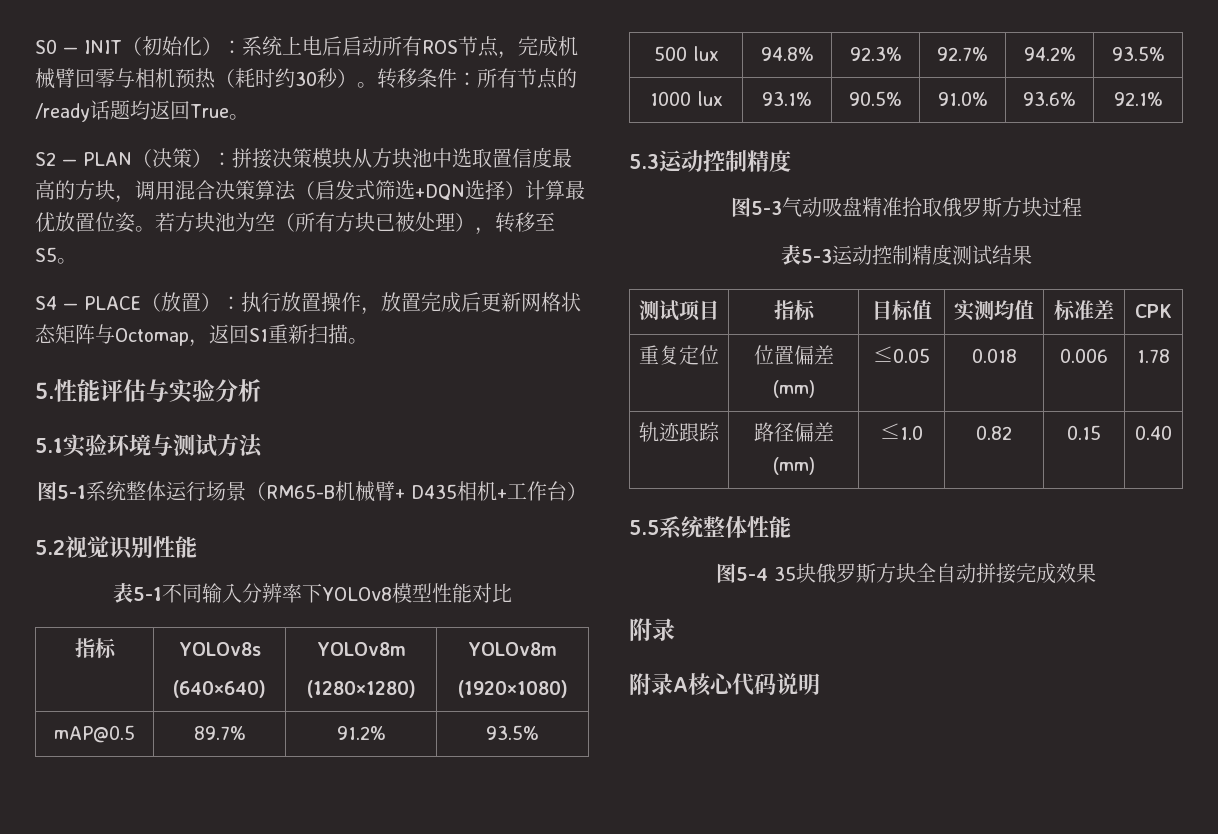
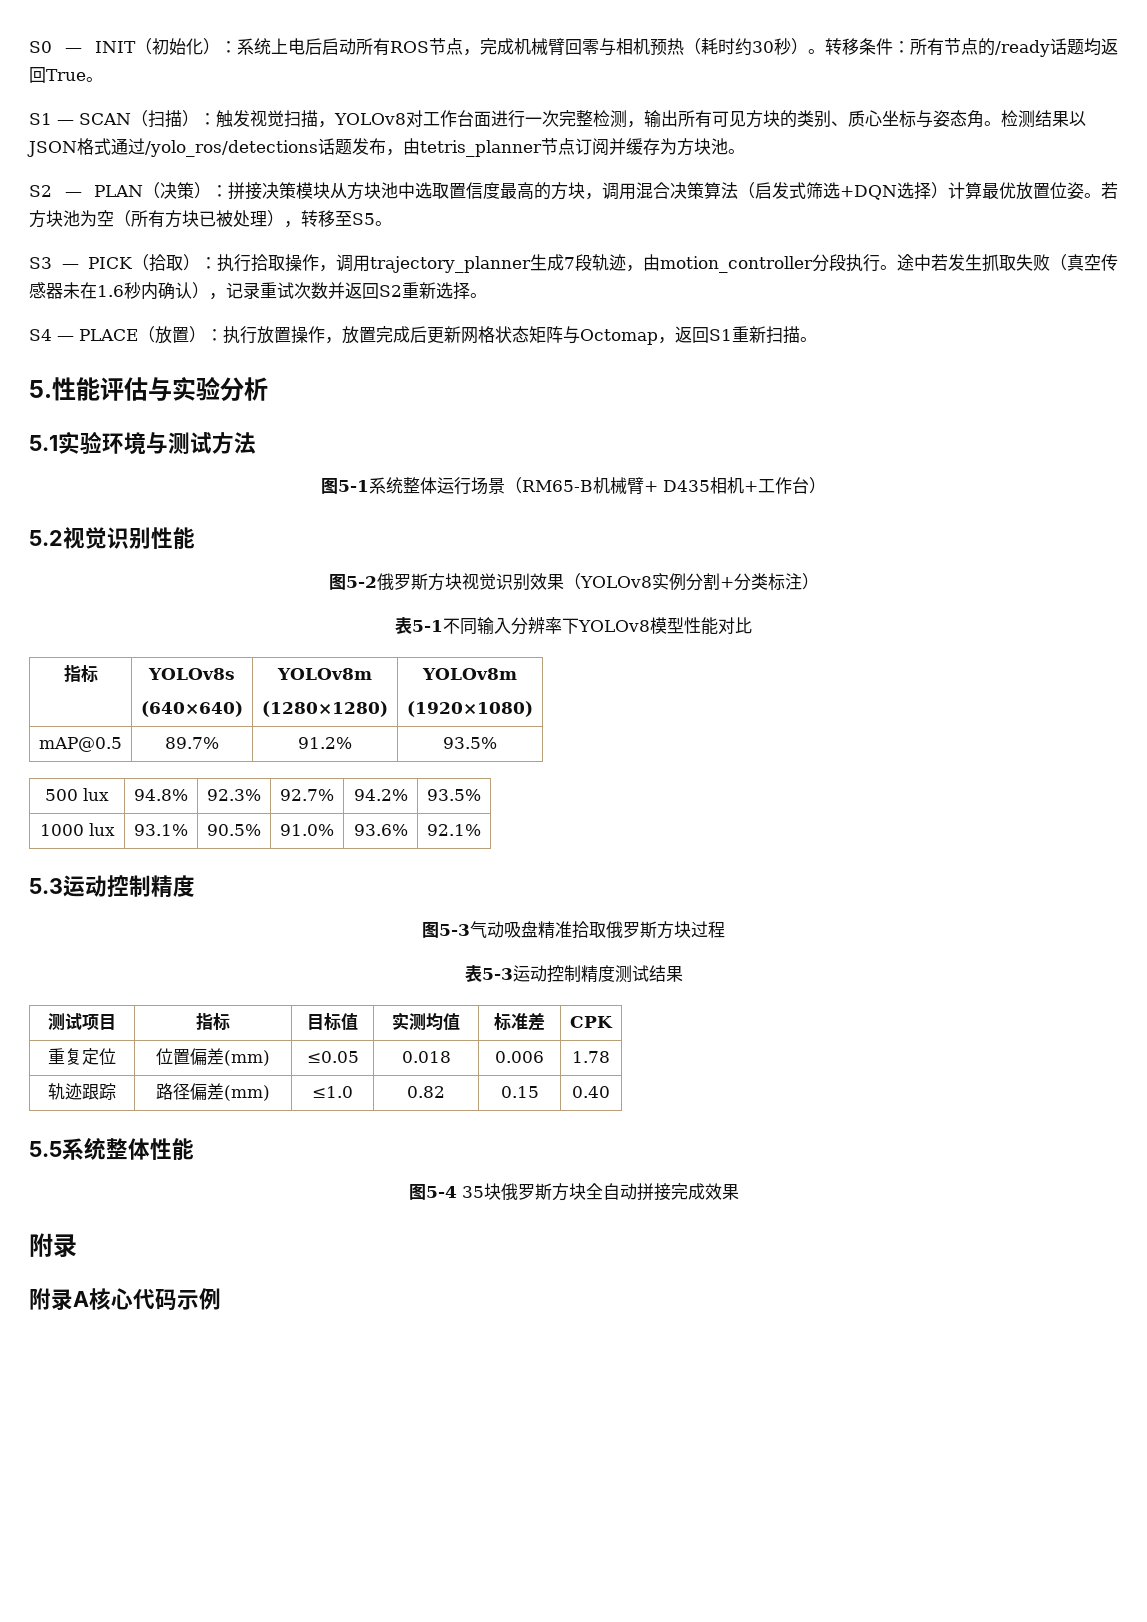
(249, 117) none -> [29,110,1086,128] [27,138,745,157] // S1 — SCAN（扫描）：触发视觉扫描，YOLOv8对工作台面进行一次完整检测，输出所有可见方块的类别、质心坐标与姿态角。检测结果以JSON格式通过/yolo_ros/detections话题发布，由tetris_planner节点订阅并缓存为方块池。
(77, 261) none -> [29,254,1118,273] [29,282,487,300] // S3 — PICK（拾取）：执行拾取操作，调用trajectory_planner生成7段轨迹，由motion_controller分段执行。途中若发生抓取失败（真空传感器未在1.6秒内确认），记录重试次数并返回S2重新选择。
(197, 547) none -> [328,573,819,591] // 图5-2俄罗斯方块视觉识别效果（YOLOv8实例分割+分类标注）
[776,673,820,695] 说明 -> [177,1288,221,1310] 示例

